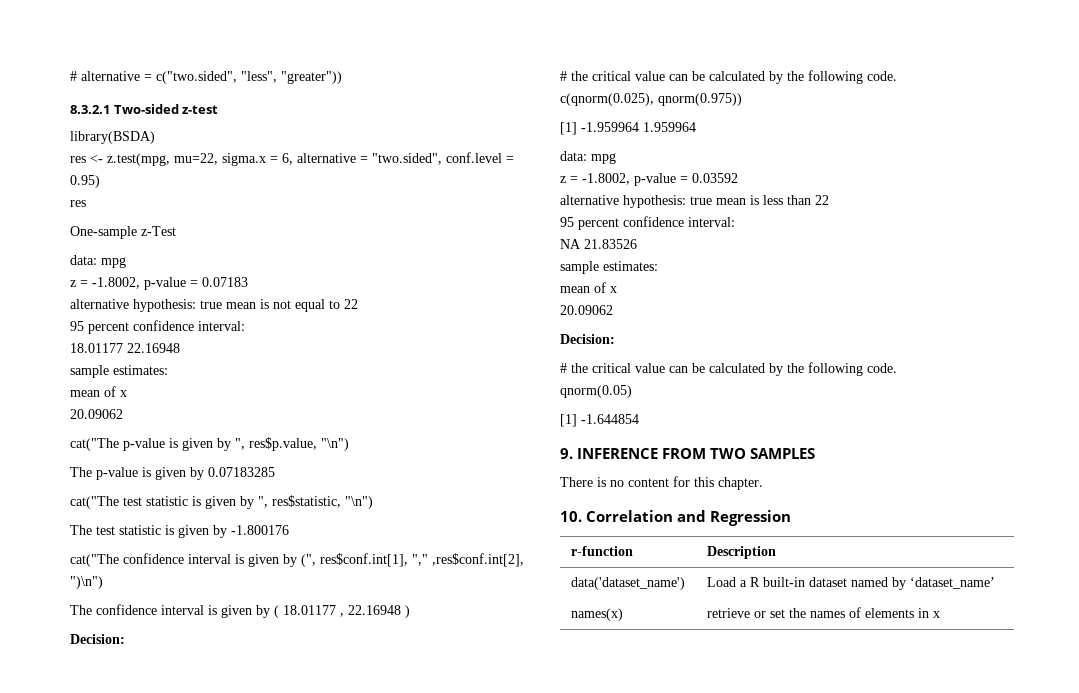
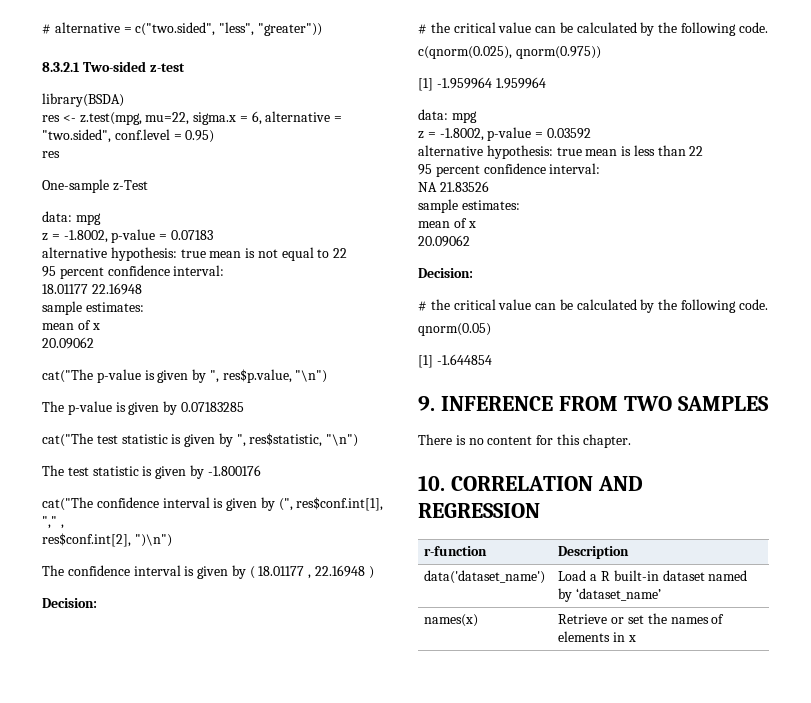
[432,553,524,567] ,res$conf.int[2], -> [60,524,64,529] [42,533,131,547] , // res$conf.int[2],
[586,510,792,526] Correlation and Regression -> [450,476,643,491] [418,503,540,518] CORRELATION AND REGRESSION
[706,608,750,618] retrieve -> [558,614,608,624] Retrieve

